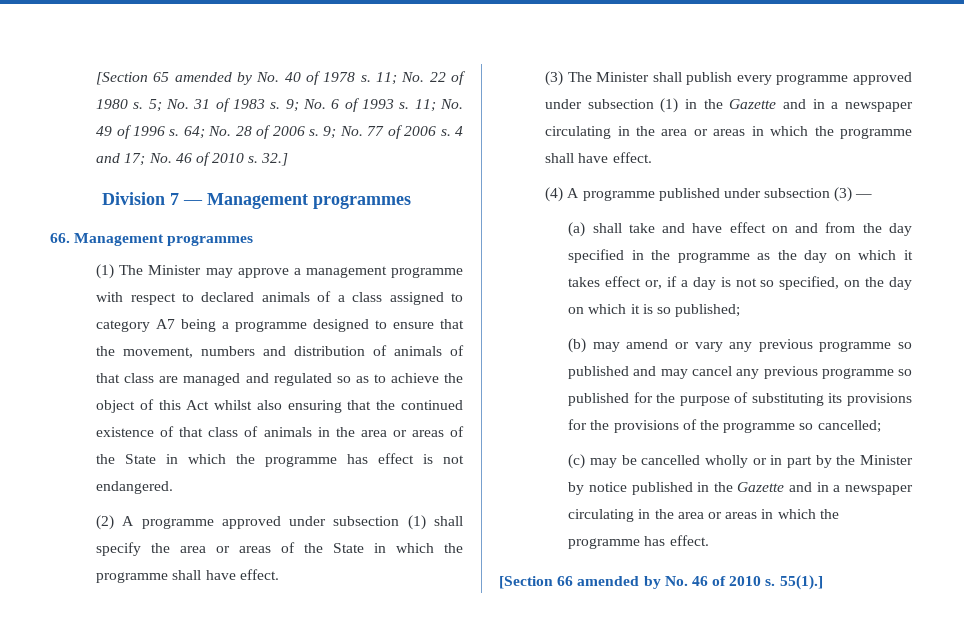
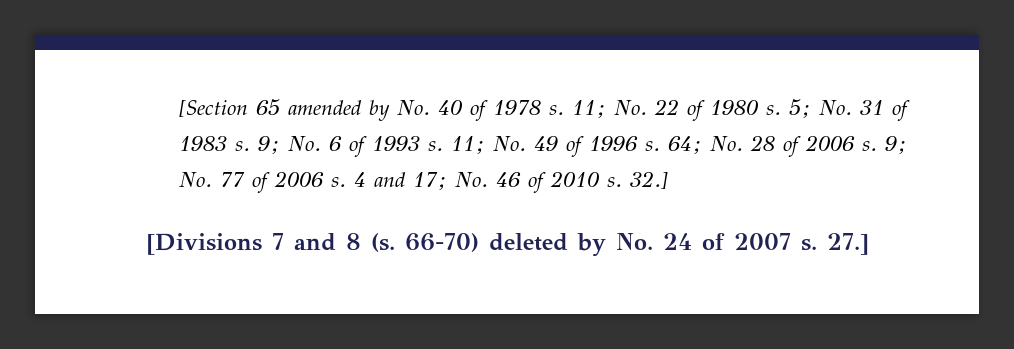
[102,192,411,209] [50,233,254,246] [96,264,464,279] [96,291,463,305] [96,319,465,332] [96,345,464,358] [96,373,463,386] [96,399,464,413] [96,426,464,437] [96,453,464,467] [96,481,174,494] [96,515,464,530] [96,542,464,556] [96,569,279,583] [545,71,912,86] [545,98,913,113] [545,126,912,139] [545,152,652,163] [545,187,873,202] [568,222,912,237] [568,249,913,263] [568,276,912,290] [568,304,741,317] [568,338,912,353] [568,366,912,379] [568,392,912,406] [568,419,881,433] [568,454,913,469] [568,482,913,495] [568,509,839,522] [568,535,709,549] [499,575,823,590] Division 7 — Management programmes // 66. Management programmes // (1) The Minister may approve a management programme with respect to declared animals of a class assigned to category A7 being a programme designed to ensure that the movement, numbers and distribution of animals of that class are managed and regulated so as to achieve the object of this Act whilst also ensuring that the continued existence of that class of animals in the area or areas of the State in which the programme has effect is not endangered. // (2) A programme approved under subsection (1) shall specify the area or areas of the State in which the programme shall have effect. // (3) The Minister shall publish every programme approved under subsection (1) in the Gazette and in a newspaper circulating in the area or areas in which the programme shall have effect. // (4) A programme published under subsection (3) — // (a) shall take and have effect on and from the day specified in the programme as the day on which it takes effect or, if a day is not so specified, on the day on which it is so published; // (b) may amend or vary any previous programme so published and may cancel any previous programme so published for the purpose of substituting its provisions for the provisions of the programme so cancelled; // (c) may be cancelled wholly or in part by the Minister by notice published in the Gazette and in a newspaper circulating in the area or areas in which the programme has effect. // [Section 66 amended by No. 46 of 2010 s. 55(1).] -> [145,233,869,257] [Divisions 7 and 8 (s. 66-70) deleted by No. 24 of 2007 s. 27.]

